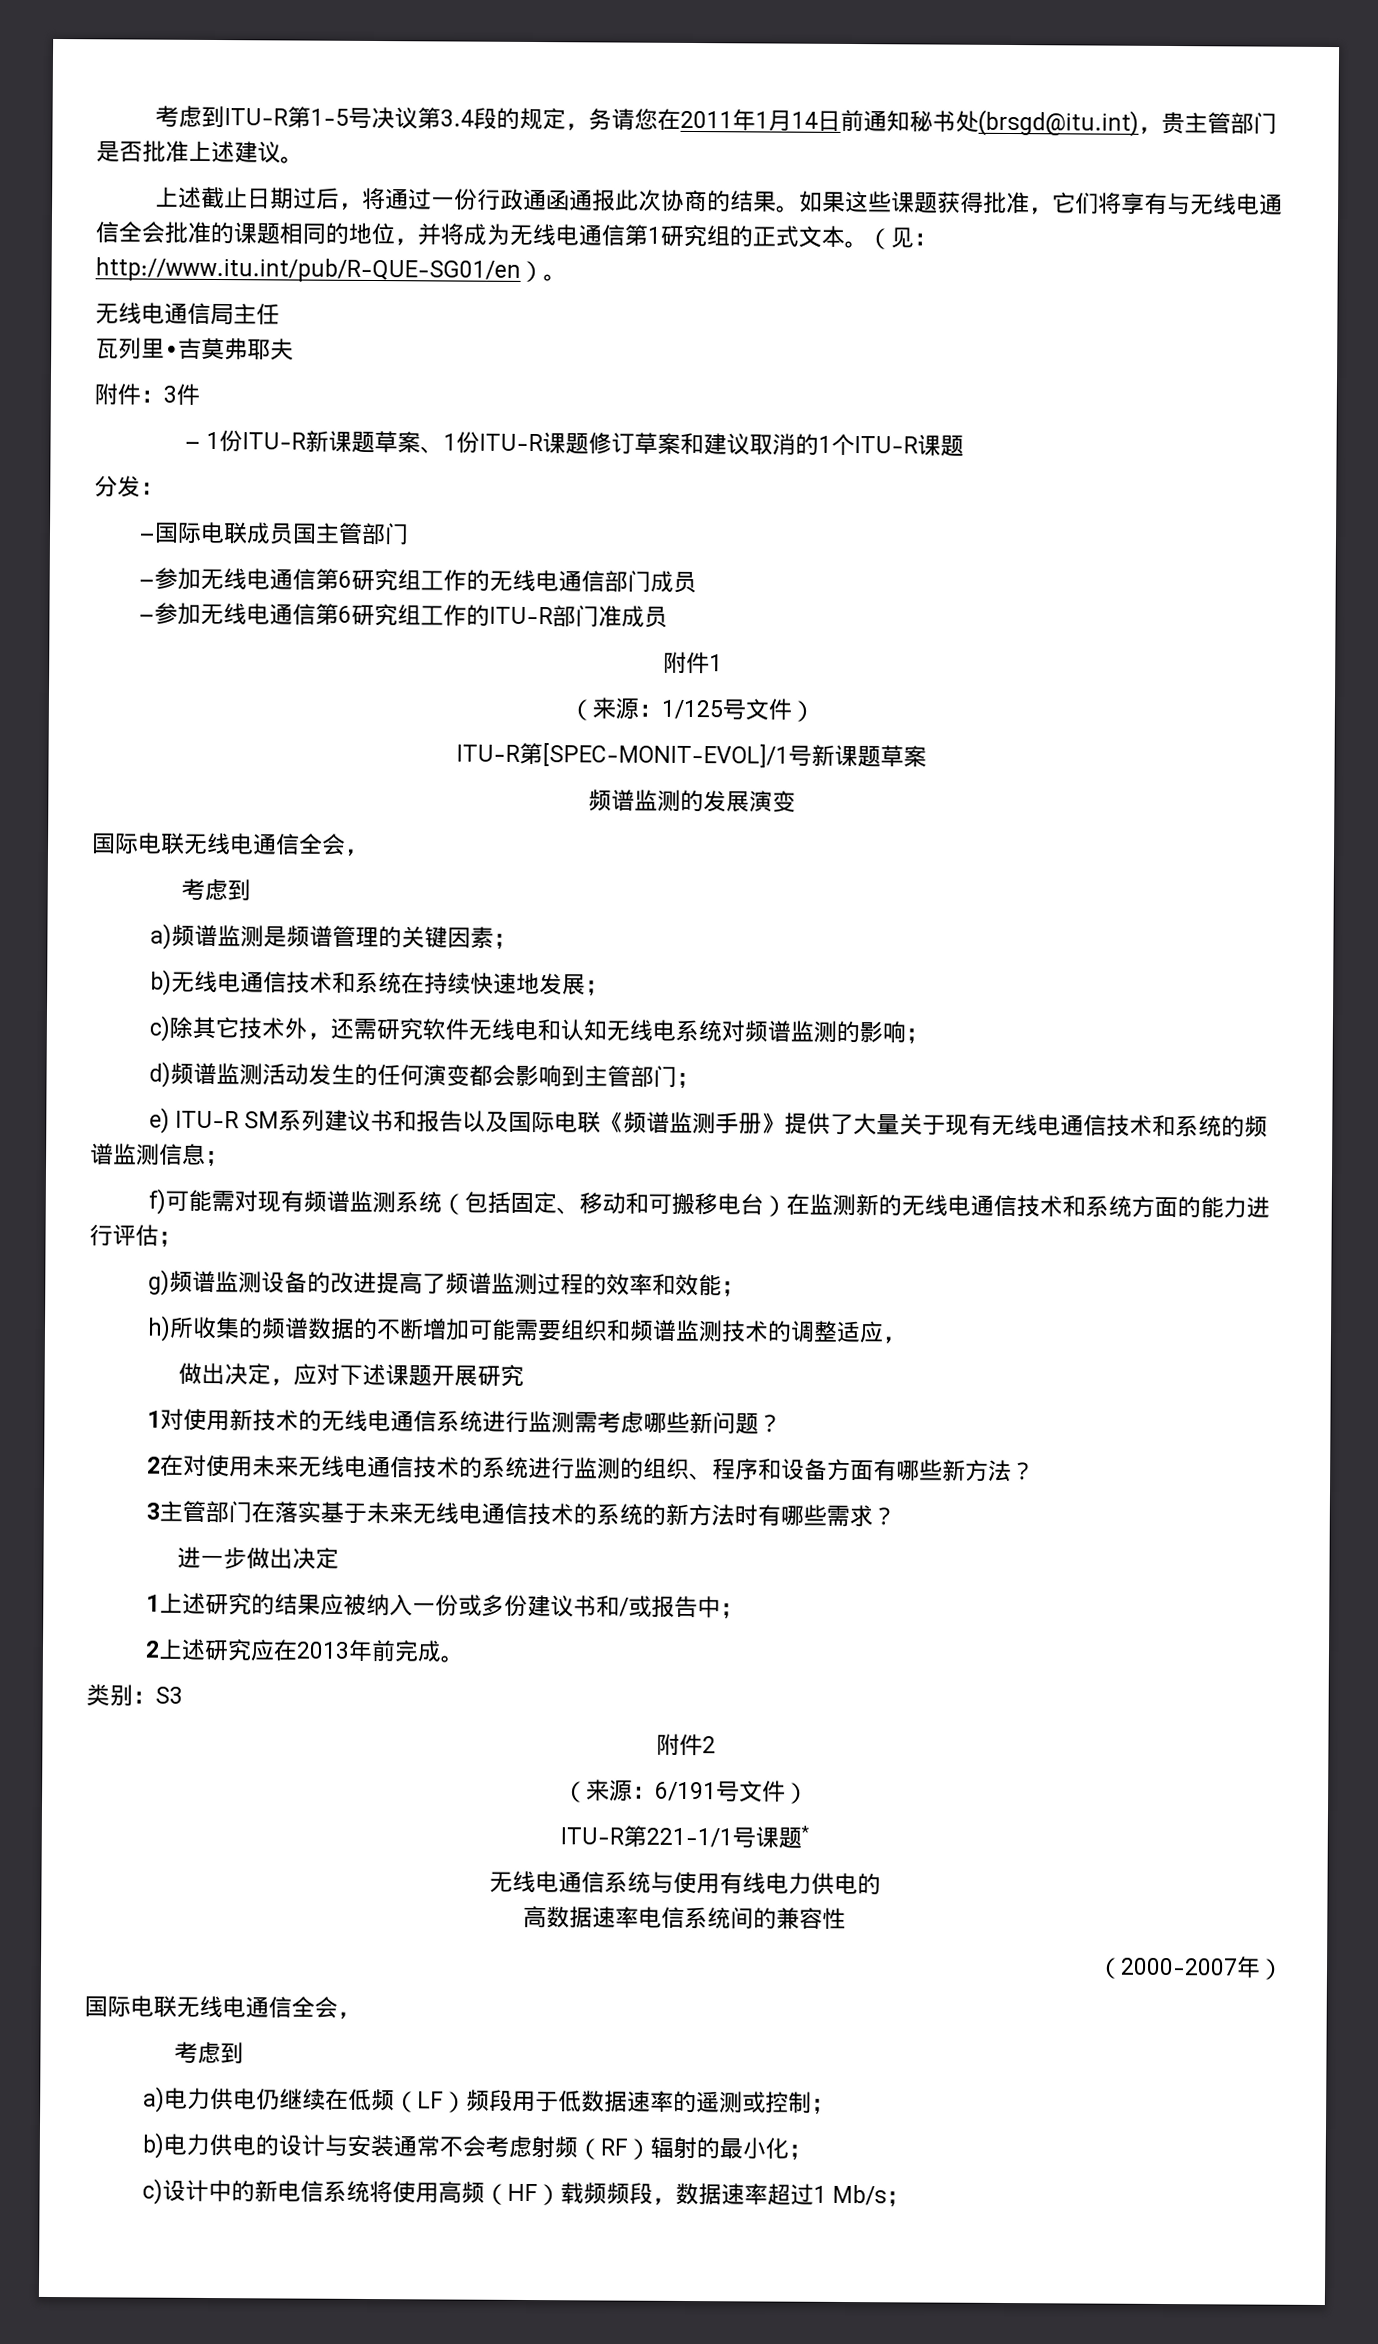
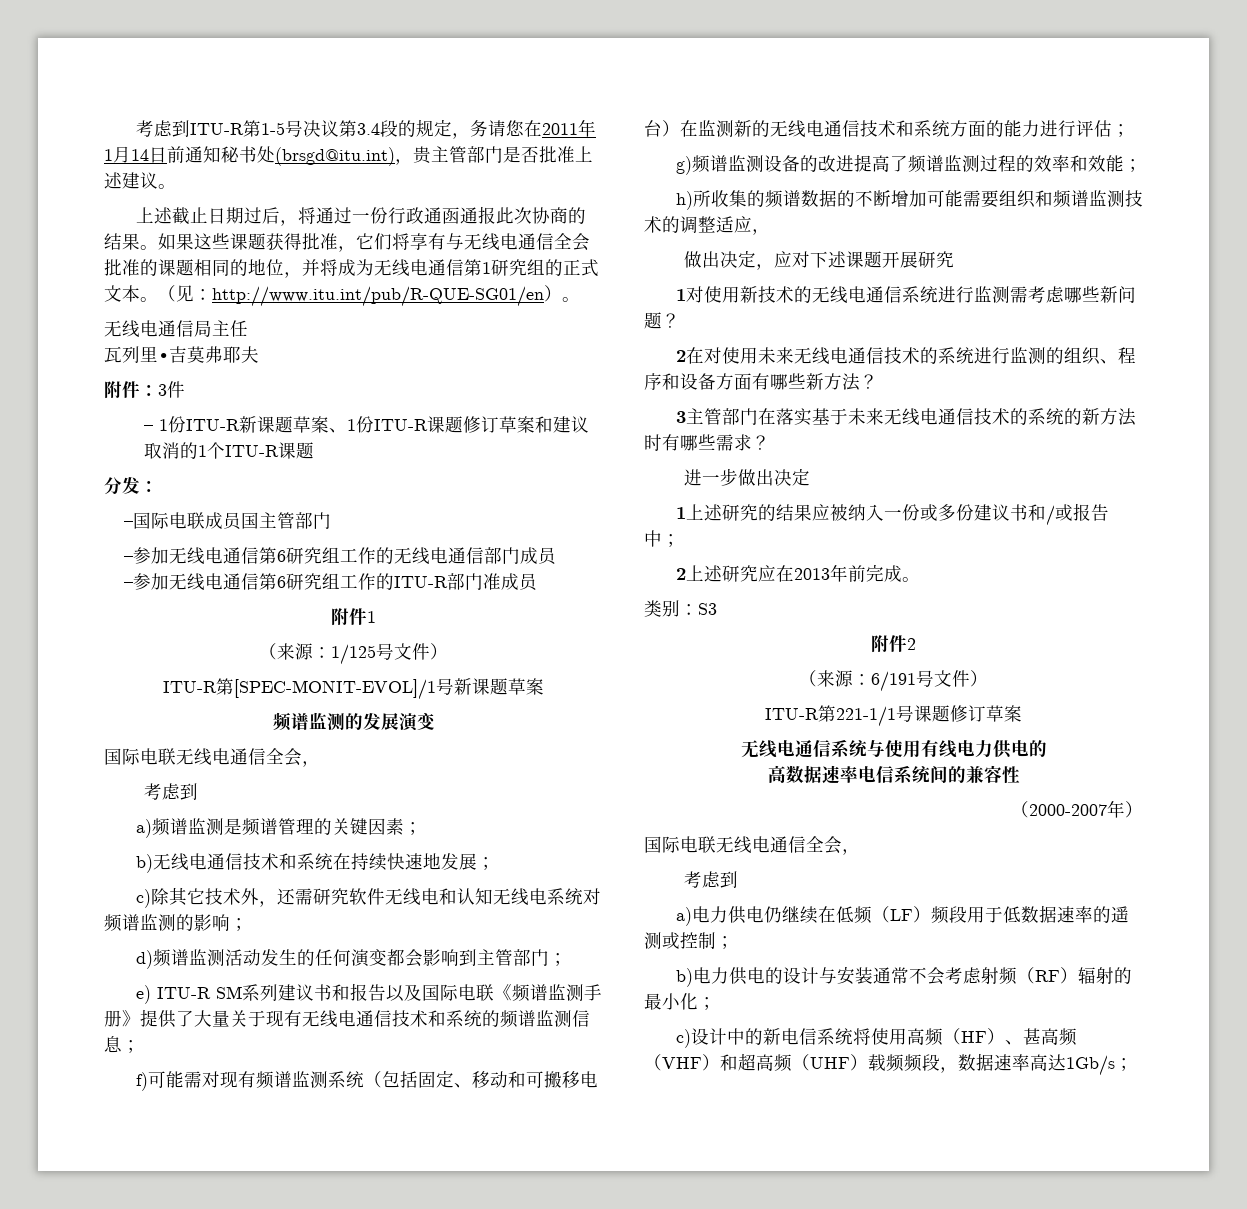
[801,1825,809,1838] * -> [950,705,1022,722] 修订草案
(561, 2195) none -> [1004,1028,1077,1046] [644,1053,868,1072] 、甚高频（VHF）和超高频（UHF）
[766,2183,888,2206] 超过1 Mb/s -> [1030,1054,1115,1076] 高达1Gb/s

